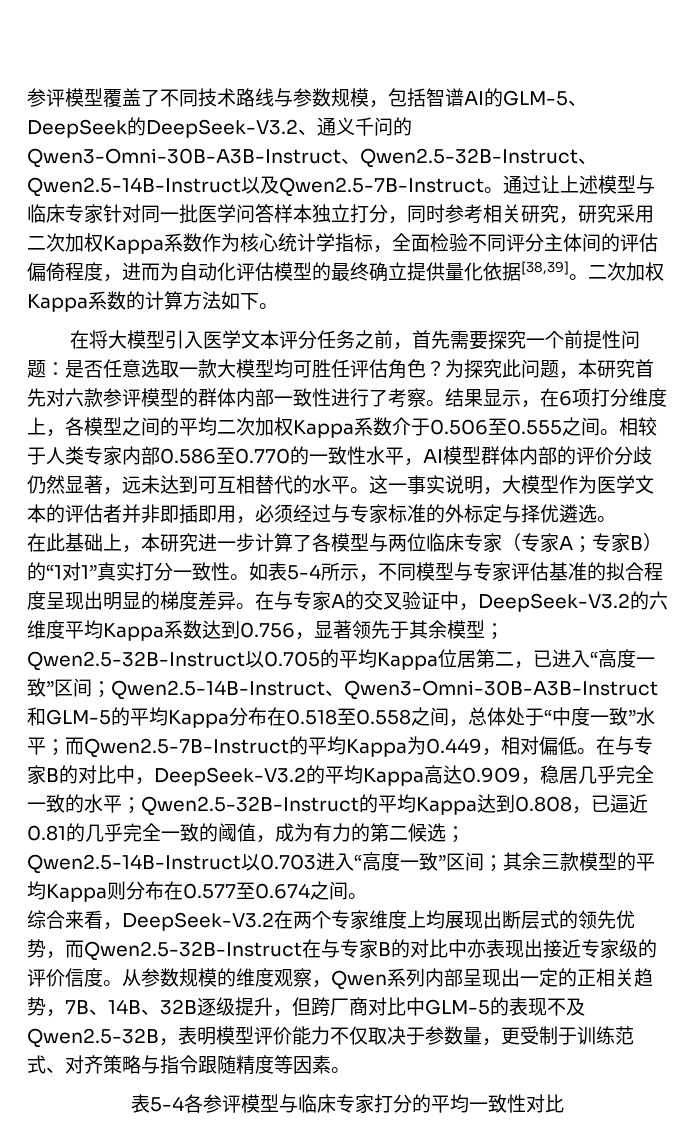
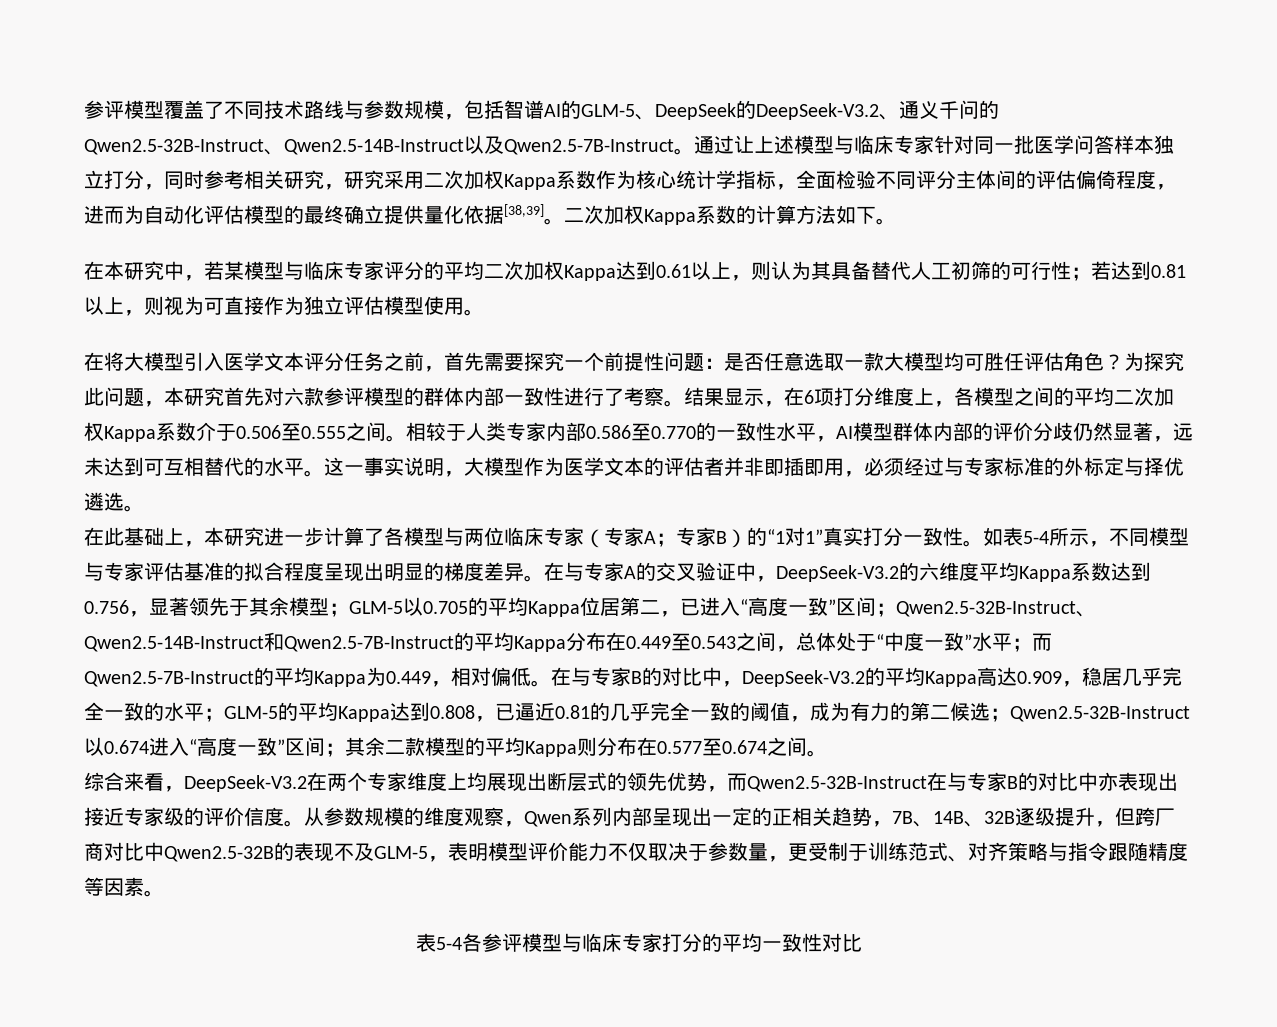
[27,148,360,168] Qwen3-Omni-30B-A3B-Instruct、 -> (999, 109) none
(278, 306) none -> [84,261,1186,281] [84,296,484,316] // 在本研究中，若某模型与临床专家评分的平均二次加权Kappa达到0.61以上，则认为其具备替代人工初筛的可行性；若达到0.81以上，则视为可直接作为独立评估模型使用。
[27,651,245,671] Qwen2.5-32B-Instruct -> [349,601,403,614] GLM-5
[111,680,658,700] [27,707,111,726] Qwen2.5-14B-Instruct、Qwen3-Omni-30B-A3B-Instruct和GLM-5 -> [896,601,1096,617] [84,632,454,652] Qwen2.5-32B-Instruct、Qwen2.5-14B-Instruct和Qwen2.5-7B-Instruct
[286,708,411,725] 0.518至0.558 -> [626,633,736,651] 0.449至0.543
[141,796,359,816] Qwen2.5-32B-Instruct -> [224,706,278,719] GLM-5
[27,854,316,874] Qwen2.5-14B-Instruct以0.703 -> [1010,706,1190,722] [84,737,149,756] Qwen2.5-32B-Instruct以0.674
[541,854,560,869] 三 -> [385,740,405,754] 二
[425,999,490,1015] GLM-5 -> [164,846,274,862] Qwen2.5-32B
[27,1028,159,1048] Qwen2.5-32B -> [374,846,428,859] GLM-5

